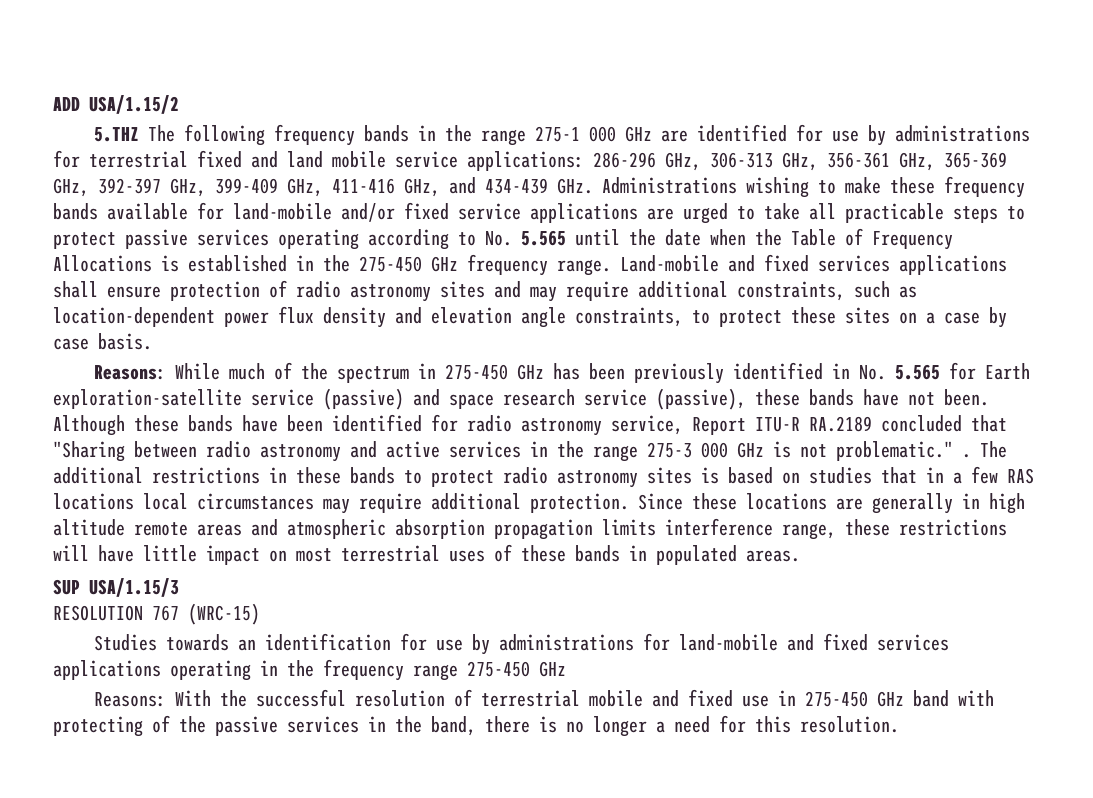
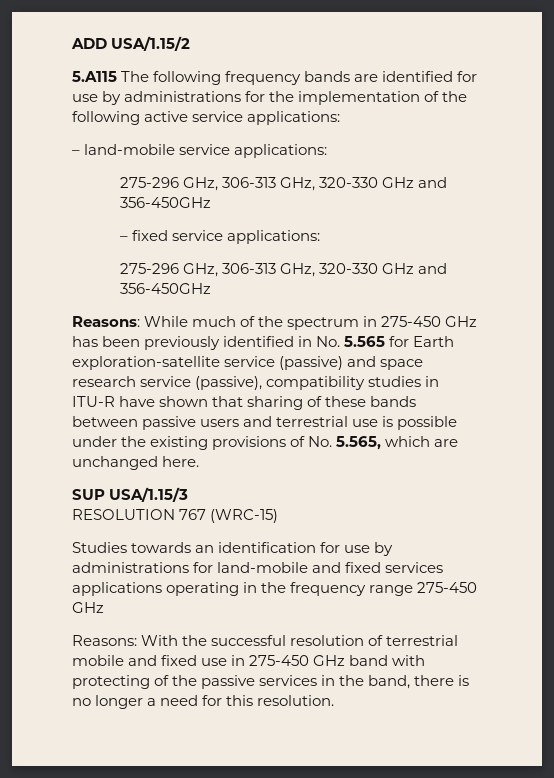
[93,127,139,142] 5.THZ -> [72,71,117,82] 5.A115
[417,125,652,146] in the range 275-1 000 GHz -> (351, 76) none
[89,150,1007,171] [53,176,1025,198] [53,202,1025,224] [53,228,953,250] [53,254,1007,276] [53,280,917,302] [53,306,1007,328] [53,333,152,350] terrestrial fixed and land mobile service applications: 286-296 GHz, 306-313 GHz, 356-361 GHz, 365-369 GHz, 392-397 GHz, 399-409 GHz, 411-416 GHz, and 434-439 GHz. Administrations wishing to make these frequency bands available for land-mobile and/or fixed service applications are urged to take all practicable steps to protect passive services operating according to No. 5.565 until the date when the Table of Frequency Allocations is established in the 275-450 GHz frequency range. Land-mobile and fixed services applications shall ensure protection of radio astronomy sites and may require additional constraints, such as location-dependent power flux density and elevation angle constraints, to protect these sites on a case by case basis. -> [269,91,468,105] [72,111,341,125] [72,144,328,158] [119,177,447,191] [119,197,211,208] [119,230,320,244] [119,263,447,277] [119,283,211,294] the implementation of the following active service applications: // – land-mobile service applications: // 275-296 GHz, 306-313 GHz, 320-330 GHz and 356-450GHz // – fixed service applications: // 275-296 GHz, 306-313 GHz, 320-330 GHz and 356-450GHz
[755,389,989,406] [53,414,1007,436] [53,441,1007,462] [53,466,1034,488] [53,493,1025,514] [53,518,1007,540] [53,544,800,565] these bands have not been. Although these bands have been identified for radio astronomy service, Report ITU-R RA.2189 concluded that "Sharing between radio astronomy and active services in the range 275-3 000 GHz is not problematic." . The additional restrictions in these bands to protect radio astronomy sites is based on studies that in a few RAS locations local circumstances may require additional protection. Since these locations are generally in high altitude remote areas and atmospheric absorption propagation limits interference range, these restrictions will have little impact on most terrestrial uses of these bands in populated areas. -> [266,376,440,390] [72,396,417,410] [72,416,458,430] [72,436,459,450] [72,456,200,470] compatibility studies in ITU-R have shown that sharing of these bands between passive users and terrestrial use is possible under the existing provisions of No. 5.565, which are unchanged here.

